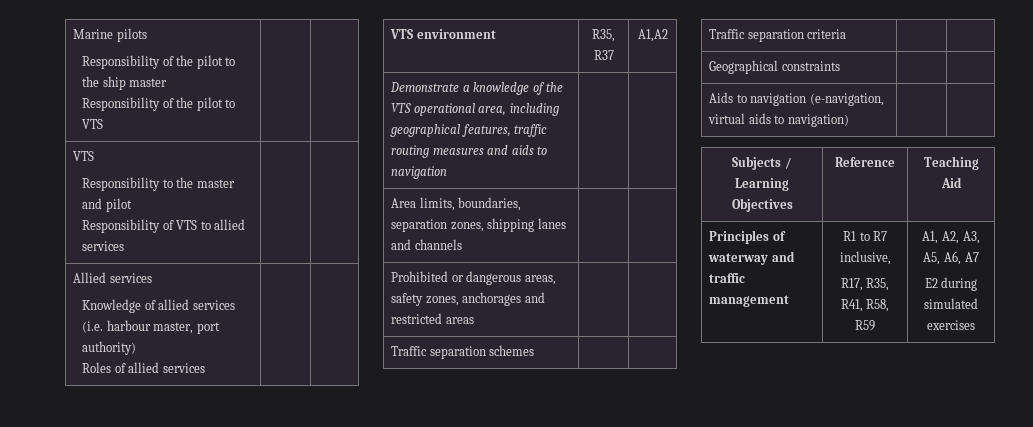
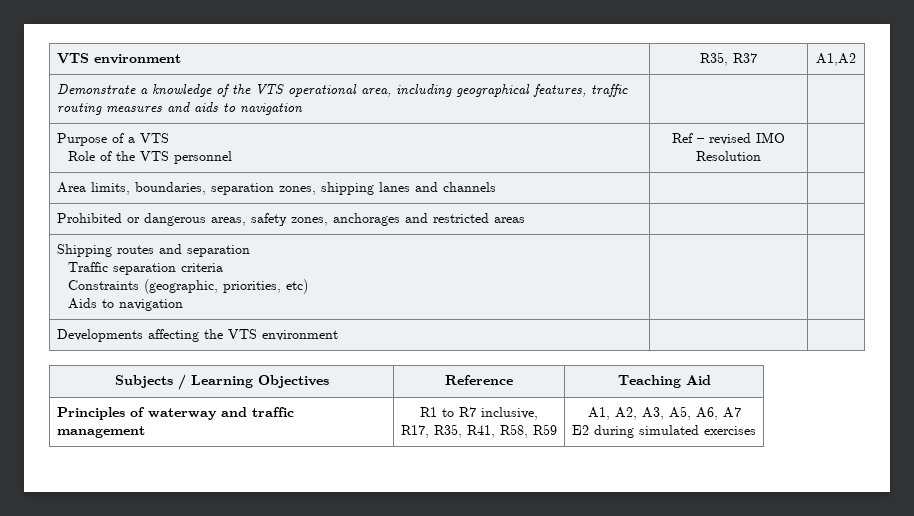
[73,28,147,42] [82,55,236,69] [82,76,168,90] [82,97,236,111] [82,119,104,129] [73,151,95,161] [82,177,235,191] [82,198,132,212] [82,219,246,233] [82,241,125,251] [73,272,152,283] [82,299,235,313] [82,320,220,334] [82,341,137,355] [82,362,205,373] Marine pilots // Responsibility of the pilot to the ship master // Responsibility of the pilot to VTS | | // VTS // Responsibility to the master and pilot // Responsibility of VTS to allied services | | // Allied services // Knowledge of allied services (i.e. harbour master, port authority) // Roles of allied services | | // -> (56, 58) none
(448, 172) none -> [56,133,169,146] [68,151,233,164] [672,132,785,145] [696,151,761,161] // Purpose of a VTS // Role of the VTS personnel | Ref – revised IMO Resolution |
[391,345,535,359] [709,29,847,42] [709,60,840,74] [709,92,884,106] [708,113,849,127] Traffic separation schemes | | // Traffic separation criteria | | // Geographical constraints | | // Aids to navigation (e-navigation, virtual aids to navigation) -> [56,244,250,257] [68,262,224,275] [68,279,309,294] [68,298,184,311] [56,329,338,342] Shipping routes and separation // Traffic separation criteria // Constraints (geographic, priorities, etc) // Aids to navigation | | // Developments affecting the VTS environment

